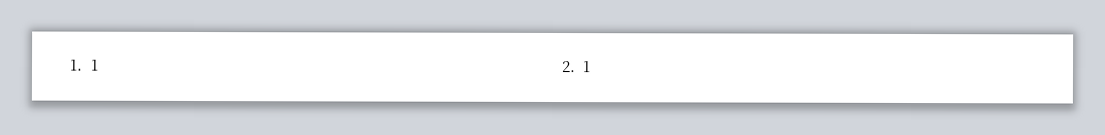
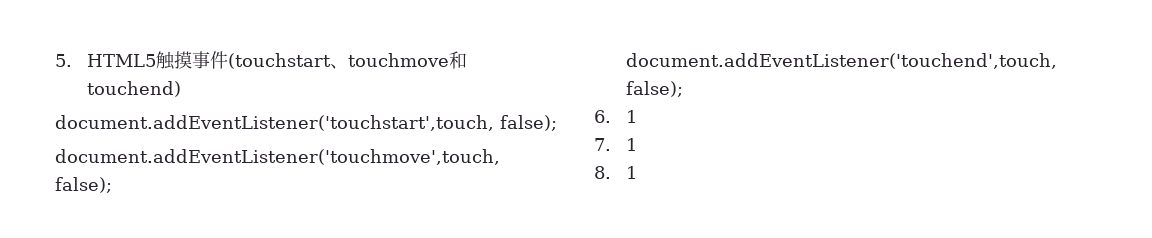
[69,59,100,71] [561,61,592,73] 1. 1 // 2. 1 -> [55,51,467,70] [86,81,181,97] [55,115,557,131] [55,149,500,165] [55,177,112,193] [625,53,1057,69] [625,81,683,97] [594,110,637,123] [594,138,637,151] [594,166,637,179] 5. HTML5触摸事件(touchstart、touchmove和touchend) // document.addEventListener('touchstart',touch, false); // document.addEventListener('touchmove',touch, false); // document.addEventListener('touchend',touch, false); // 6. 1 // 7. 1 // 8. 1

